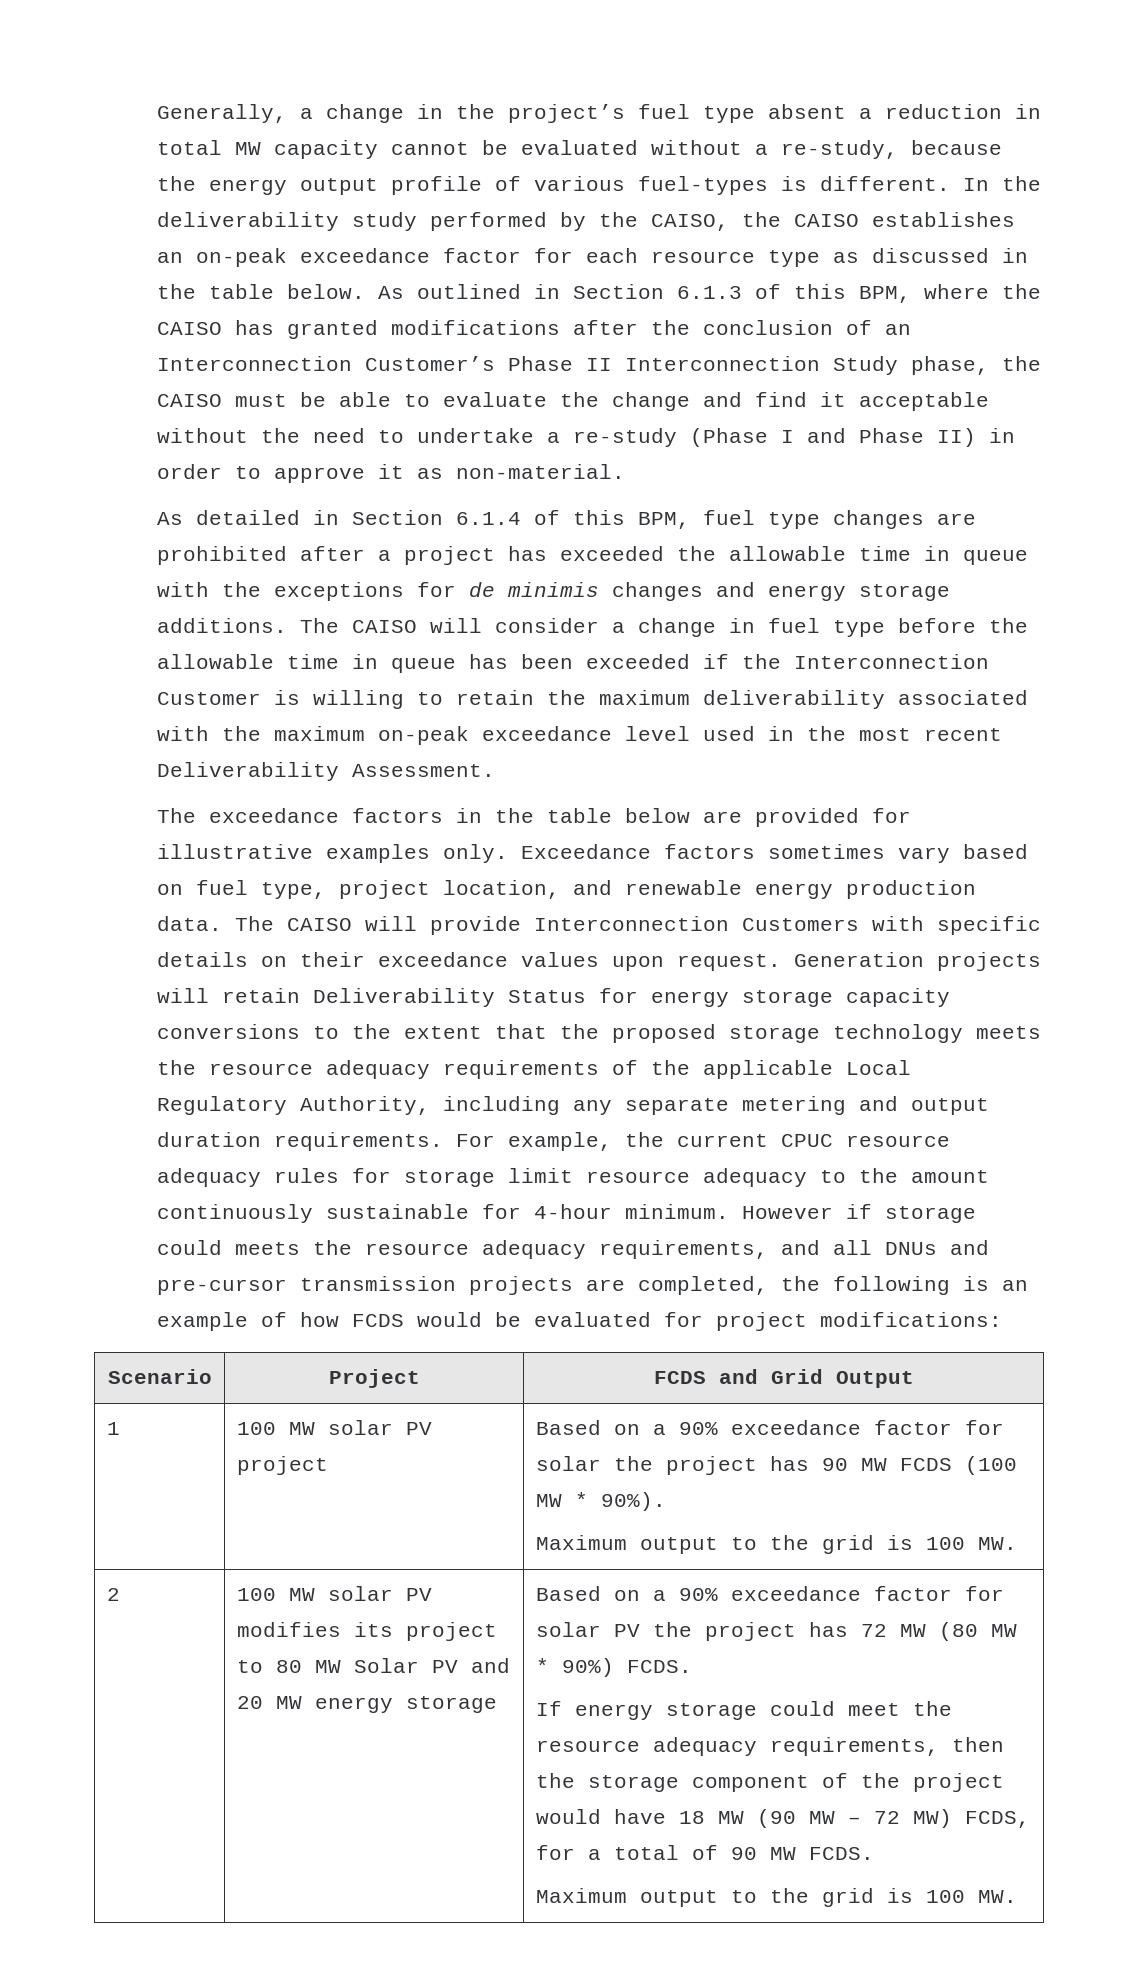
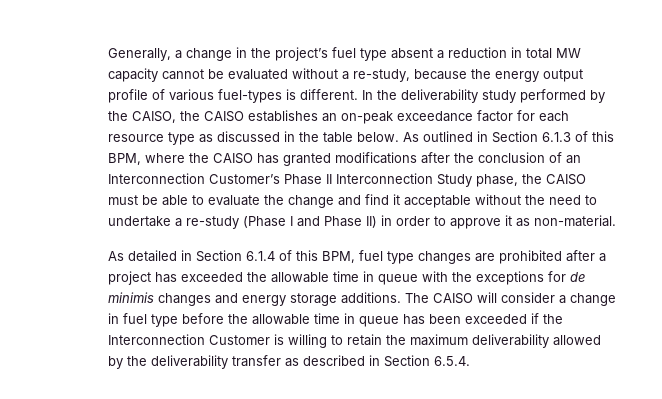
[898,690,1029,705] [157,726,1003,745] [157,762,496,781] [157,808,912,827] [157,844,1029,863] [157,880,977,899] [157,916,1042,935] [157,952,1042,971] [157,988,951,1007] [157,1024,1042,1043] [157,1060,912,1079] [157,1096,990,1115] [157,1132,951,1151] [157,1168,990,1187] [157,1204,977,1223] [157,1240,990,1259] [157,1276,1029,1295] [157,1312,1003,1331] [107,1369,212,1384] [328,1369,420,1388] [653,1369,914,1388] [106,1422,120,1435] [236,1420,432,1435] [236,1456,328,1475] [535,1420,1004,1435] [535,1456,1017,1475] [535,1492,666,1511] [535,1535,1017,1554] [106,1588,120,1601] [236,1586,432,1601] [236,1622,497,1641] [236,1658,510,1673] [236,1696,497,1713] [535,1586,1004,1601] [535,1622,1017,1641] [535,1658,692,1677] [535,1701,952,1720] [535,1737,1004,1756] [535,1773,1004,1792] [535,1809,1030,1828] [535,1845,874,1860] [535,1888,1017,1907] associated with the maximum on-peak exceedance level used in the most recent Deliverability Assessment. // The exceedance factors in the table below are provided for illustrative examples only. Exceedance factors sometimes vary based on fuel type, project location, and renewable energy production data. The CAISO will provide Interconnection Customers with specific details on their exceedance values upon request. Generation projects will retain Deliverability Status for energy storage capacity conversions to the extent that the proposed storage technology meets the resource adequacy requirements of the applicable Local Regulatory Authority, including any separate metering and output duration requirements. For example, the current CPUC resource adequacy rules for storage limit resource adequacy to the amount continuously sustainable for 4-hour minimum. However if storage could meets the resource adequacy requirements, and all DNUs and pre-cursor transmission projects are completed, the following is an example of how FCDS would be evaluated for project modifications: // Scenario | Project | FCDS and Grid Output // 1 | 100 MW solar PV project | Based on a 90% exceedance factor for solar the project has 90 MW FCDS (100 MW * 90%). // Maximum output to the grid is 100 MW. // 2 | 100 MW solar PV modifies its project to 80 MW Solar PV and 20 MW energy storage | Based on a 90% exceedance factor for solar PV the project has 72 MW (80 MW * 90%) FCDS. // If energy storage could meet the resource adequacy requirements, then the storage component of the project would have 18 MW (90 MW – 72 MW) FCDS, for a total of 90 MW FCDS. // Maximum output to the grid is 100 MW. -> [553,335,602,346] [108,355,471,369] allowed by the deliverability transfer as described in Section 6.5.4.

